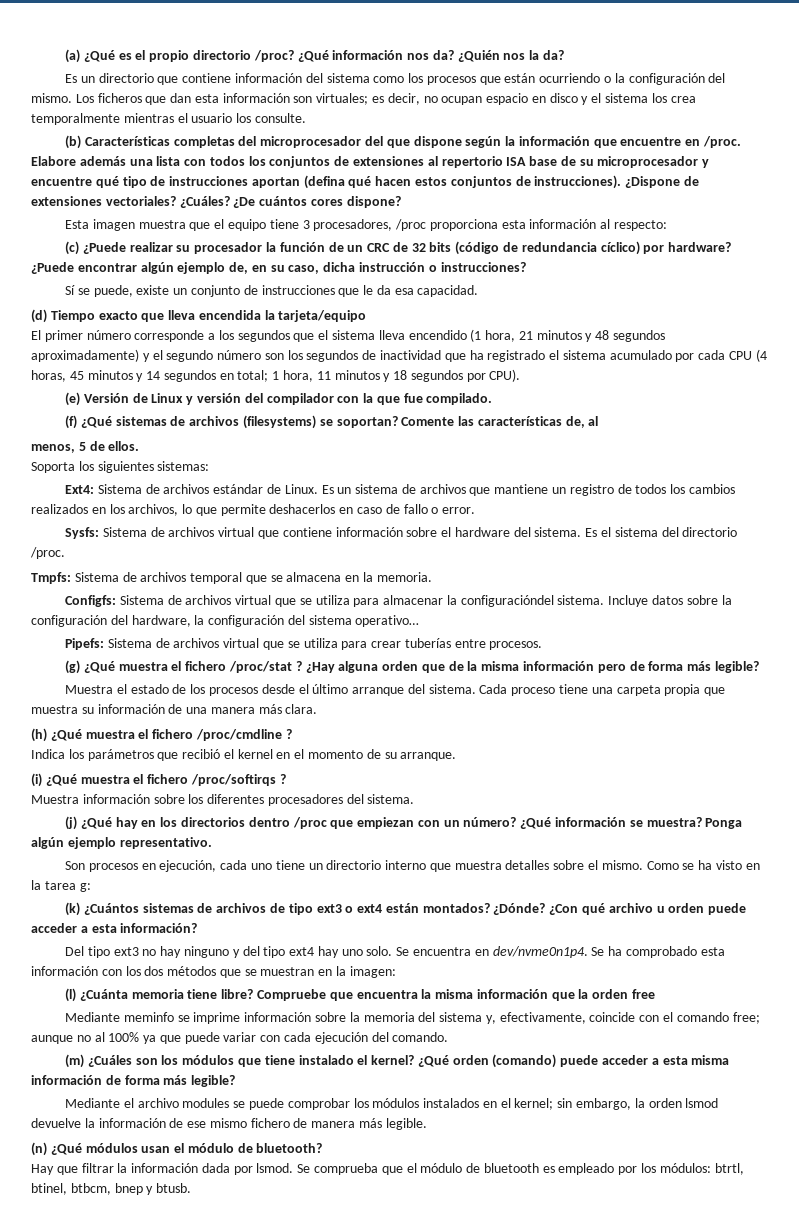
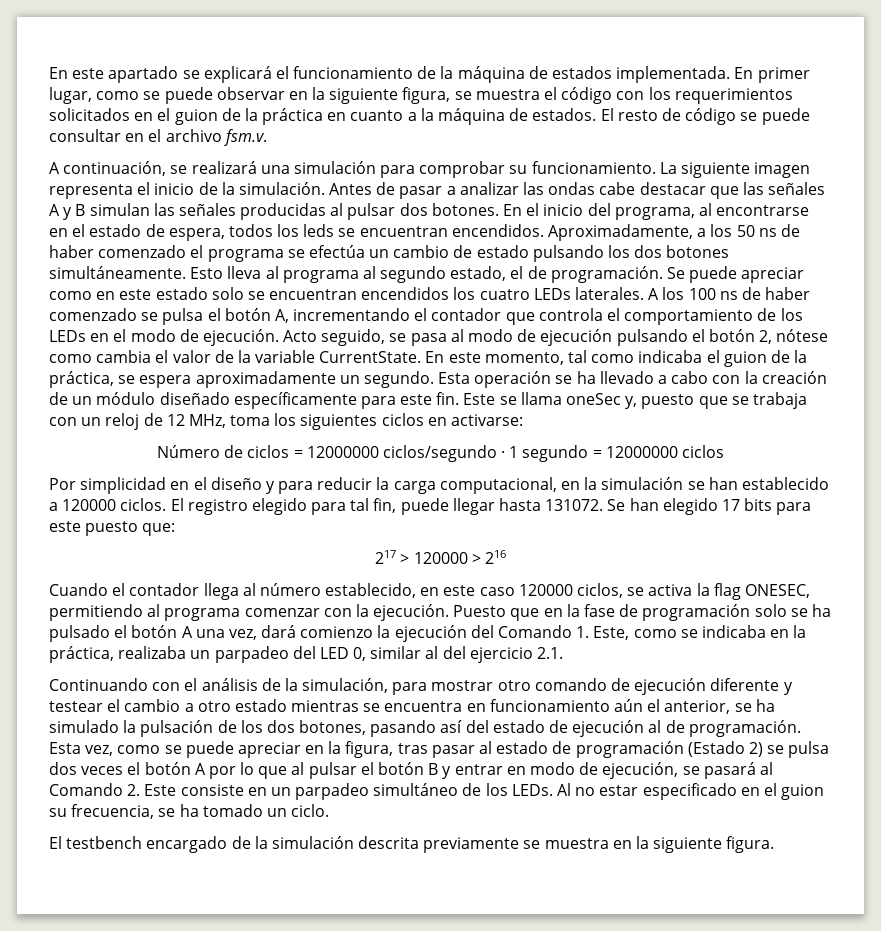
[65,49,565,63] [65,73,726,85] [31,93,696,105] [31,113,306,125] [65,135,742,149] [31,156,710,168] [31,175,699,189] [31,196,401,208] [65,219,668,231] [65,241,732,255] [31,262,526,274] [65,285,479,297] [31,309,367,323] [31,329,666,342] [31,349,767,362] [31,369,521,382] [65,392,493,406] [65,415,599,429] [31,441,140,453] [31,461,210,473] [65,484,735,496] [31,504,476,516] [65,527,738,539] [30,547,65,559] [31,572,432,584] [65,595,732,607] [31,615,420,627] [65,638,543,650] [65,660,759,674] [65,684,726,696] [31,704,318,714] [31,728,292,742] [31,749,457,761] [31,773,286,787] [31,794,415,806] [65,816,743,830] [31,837,212,849] [65,860,760,872] [31,880,91,892] [65,902,747,916] [31,923,198,933] [65,946,725,958] [31,966,396,978] [65,988,656,1002] [65,1012,760,1024] [31,1032,449,1044] [65,1054,730,1068] [31,1075,236,1087] [65,1098,719,1110] [31,1118,427,1130] [31,1142,323,1156] [31,1163,744,1175] [31,1183,192,1195] (a) ¿Qué es el propio directorio /proc? ¿Qué información nos da? ¿Quién nos la da? // Es un directorio que contiene información del sistema como los procesos que están ocurriendo o la configuración del mismo. Los ficheros que dan esta información son virtuales; es decir, no ocupan espacio en disco y el sistema los crea temporalmente mientras el usuario los consulte. // (b) Características completas del microprocesador del que dispone según la información que encuentre en /proc. Elabore además una lista con todos los conjuntos de extensiones al repertorio ISA base de su microprocesador y encuentre qué tipo de instrucciones aportan (defina qué hacen estos conjuntos de instrucciones). ¿Dispone de extensiones vectoriales? ¿Cuáles? ¿De cuántos cores dispone? // Esta imagen muestra que el equipo tiene 3 procesadores, /proc proporciona esta información al respecto: // (c) ¿Puede realizar su procesador la función de un CRC de 32 bits (código de redundancia cíclico) por hardware? ¿Puede encontrar algún ejemplo de, en su caso, dicha instrucción o instrucciones? // Sí se puede, existe un conjunto de instrucciones que le da esa capacidad. // (d) Tiempo exacto que lleva encendida la tarjeta/equipo // El primer número corresponde a los segundos que el sistema lleva encendido (1 hora, 21 minutos y 48 segundos aproximadamente) y el segundo número son los segundos de inactividad que ha registrado el sistema acumulado por cada CPU (4 horas, 45 minutos y 14 segundos en total; 1 hora, 11 minutos y 18 segundos por CPU). // (e) Versión de Linux y versión del compilador con la que fue compilado. // (f) ¿Qué sistemas de archivos (filesystems) se soportan? Comente las características de, al // menos, 5 de ellos. // Soporta los siguientes sistemas: // Ext4: Sistema de archivos estándar de Linux. Es un sistema de archivos que mantiene un registro de todos los cambios realizados en los archivos, lo que permite deshacerlos en caso de fallo o error. // Sysfs: Sistema de archivos virtual que contiene información sobre el hardware del sistema. Es el sistema del directorio /proc. // Tmpfs: Sistema de archivos temporal que se almacena en la memoria. // Configfs: Sistema de archivos virtual que se utiliza para almacenar la configuracióndel sistema. Incluye datos sobre la configuración del hardware, la configuración del sistema operativo… // Pipefs: Sistema de archivos virtual que se utiliza para crear tuberías entre procesos. // (g) ¿Qué muestra el fichero /proc/stat ? ¿Hay alguna orden que de la misma información pero de forma más legible? // Muestra el estado de los procesos desde el último arranque del sistema. Cada proceso tiene una carpeta propia que muestra su información de una manera más clara. // (h) ¿Qué muestra el fichero /proc/cmdline ? // Indica los parámetros que recibió el kernel en el momento de su arranque. // (i) ¿Qué muestra el fichero /proc/softirqs ? // Muestra información sobre los diferentes procesadores del sistema. // (j) ¿Qué hay en los directorios dentro /proc que empiezan con un número? ¿Qué información se muestra? Ponga algún ejemplo representativo. // Son procesos en ejecución, cada uno tiene un directorio interno que muestra detalles sobre el mismo. Como se ha visto en la tarea g: // (k) ¿Cuántos sistemas de archivos de tipo ext3 o ext4 están montados? ¿Dónde? ¿Con qué archivo u orden puede acceder a esta información? // Del tipo ext3 no hay ninguno y del tipo ext4 hay uno solo. Se encuentra en dev/nvme0n1p4. Se ha comprobado esta información con los dos métodos que se muestran en la imagen: // (l) ¿Cuánta memoria tiene libre? Compruebe que encuentra la misma información que la orden free // Mediante meminfo se imprime información sobre la memoria del sistema y, efectivamente, coincide con el comando free; aunque no al 100% ya que puede variar con cada ejecución del comando. // (m) ¿Cuáles son los módulos que tiene instalado el kernel? ¿Qué orden (comando) puede acceder a esta misma información de forma más legible? // Mediante el archivo modules se puede comprobar los módulos instalados en el kernel; sin embargo, la orden lsmod devuelve la información de ese mismo fichero de manera más legible. // (n) ¿Qué módulos usan el módulo de bluetooth? // Hay que filtrar la información dada por lsmod. Se comprueba que el módulo de bluetooth es empleado por los módulos: btrtl, btinel, btbcm, bnep y btusb. -> [49,66,810,83] [49,87,793,104] [49,108,810,125] [49,129,267,146] [49,161,811,178] [49,182,826,199] [49,203,810,220] [49,224,800,241] [49,245,730,262] [49,266,805,283] [49,287,811,300] [49,308,803,325] [49,329,829,346] [49,350,808,367] [49,371,827,388] [49,392,807,409] [49,413,524,430] [156,445,725,462] [49,477,829,494] [49,498,812,515] [49,521,176,536] [375,550,506,564] [49,583,810,600] [49,604,831,621] [49,625,807,642] [49,646,564,663] [49,678,793,695] [49,699,775,714] [49,720,801,737] [49,741,830,758] [49,762,773,779] [49,783,825,800] [49,804,330,819] [49,836,775,853] En este apartado se explicará el funcionamiento de la máquina de estados implementada. En primer lugar, como se puede observar en la siguiente figura, se muestra el código con los requerimientos solicitados en el guion de la práctica en cuanto a la máquina de estados. El resto de código se puede consultar en el archivo fsm.v. // A continuación, se realizará una simulación para comprobar su funcionamiento. La siguiente imagen representa el inicio de la simulación. Antes de pasar a analizar las ondas cabe destacar que las señales A y B simulan las señales producidas al pulsar dos botones. En el inicio del programa, al encontrarse en el estado de espera, todos los leds se encuentran encendidos. Aproximadamente, a los 50 ns de haber comenzado el programa se efectúa un cambio de estado pulsando los dos botones simultáneamente. Esto lleva al programa al segundo estado, el de programación. Se puede apreciar como en este estado solo se encuentran encendidos los cuatro LEDs laterales. A los 100 ns de haber comenzado se pulsa el botón A, incrementando el contador que controla el comportamiento de los LEDs en el modo de ejecución. Acto seguido, se pasa al modo de ejecución pulsando el botón 2, nótese como cambia el valor de la variable CurrentState. En este momento, tal como indicaba el guion de la práctica, se espera aproximadamente un segundo. Esta operación se ha llevado a cabo con la creación de un módulo diseñado específicamente para este fin. Este se llama oneSec y, puesto que se trabaja con un reloj de 12 MHz, toma los siguientes ciclos en activarse: // Número de ciclos = 12000000 ciclos/segundo · 1 segundo = 12000000 ciclos // Por simplicidad en el diseño y para reducir la carga computacional, en la simulación se han establecido a 120000 ciclos. El registro elegido para tal fin, puede llegar hasta 131072. Se han elegido 17 bits para este puesto que: // 217 > 120000 > 216 // Cuando el contador llega al número establecido, en este caso 120000 ciclos, se activa la flag ONESEC, permitiendo al programa comenzar con la ejecución. Puesto que en la fase de programación solo se ha pulsado el botón A una vez, dará comienzo la ejecución del Comando 1. Este, como se indicaba en la práctica, realizaba un parpadeo del LED 0, similar al del ejercicio 2.1. // Continuando con el análisis de la simulación, para mostrar otro comando de ejecución diferente y testear el cambio a otro estado mientras se encuentra en funcionamiento aún el anterior, se ha simulado la pulsación de los dos botones, pasando así del estado de ejecución al de programación. Esta vez, como se puede apreciar en la figura, tras pasar al estado de programación (Estado 2) se pulsa dos veces el botón A por lo que al pulsar el botón B y entrar en modo de ejecución, se pasará al Comando 2. Este consiste en un parpadeo simultáneo de los LEDs. Al no estar especificado en el guion su frecuencia, se ha tomado un ciclo. // El testbench encargado de la simulación descrita previamente se muestra en la siguiente figura.

